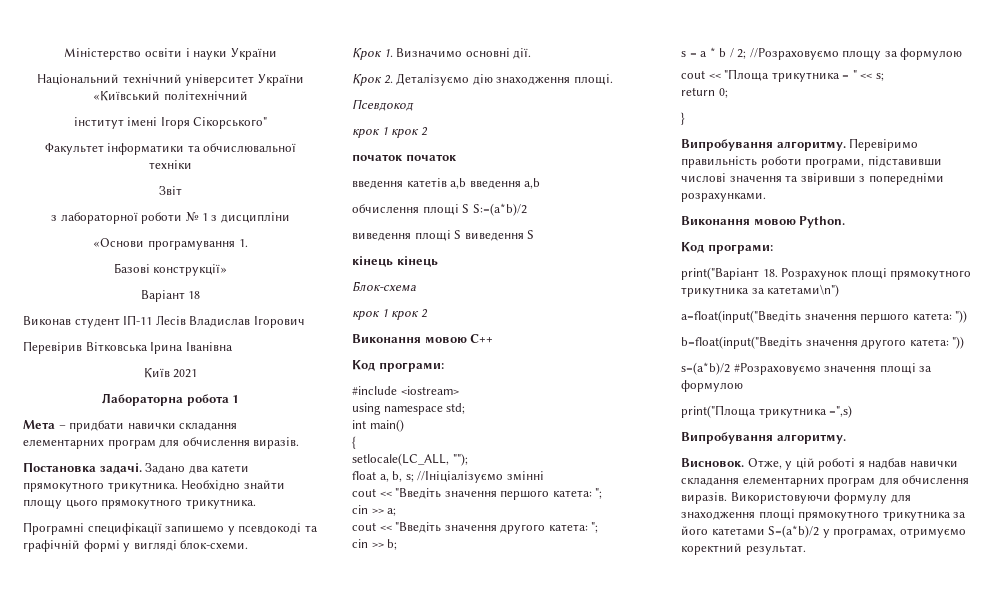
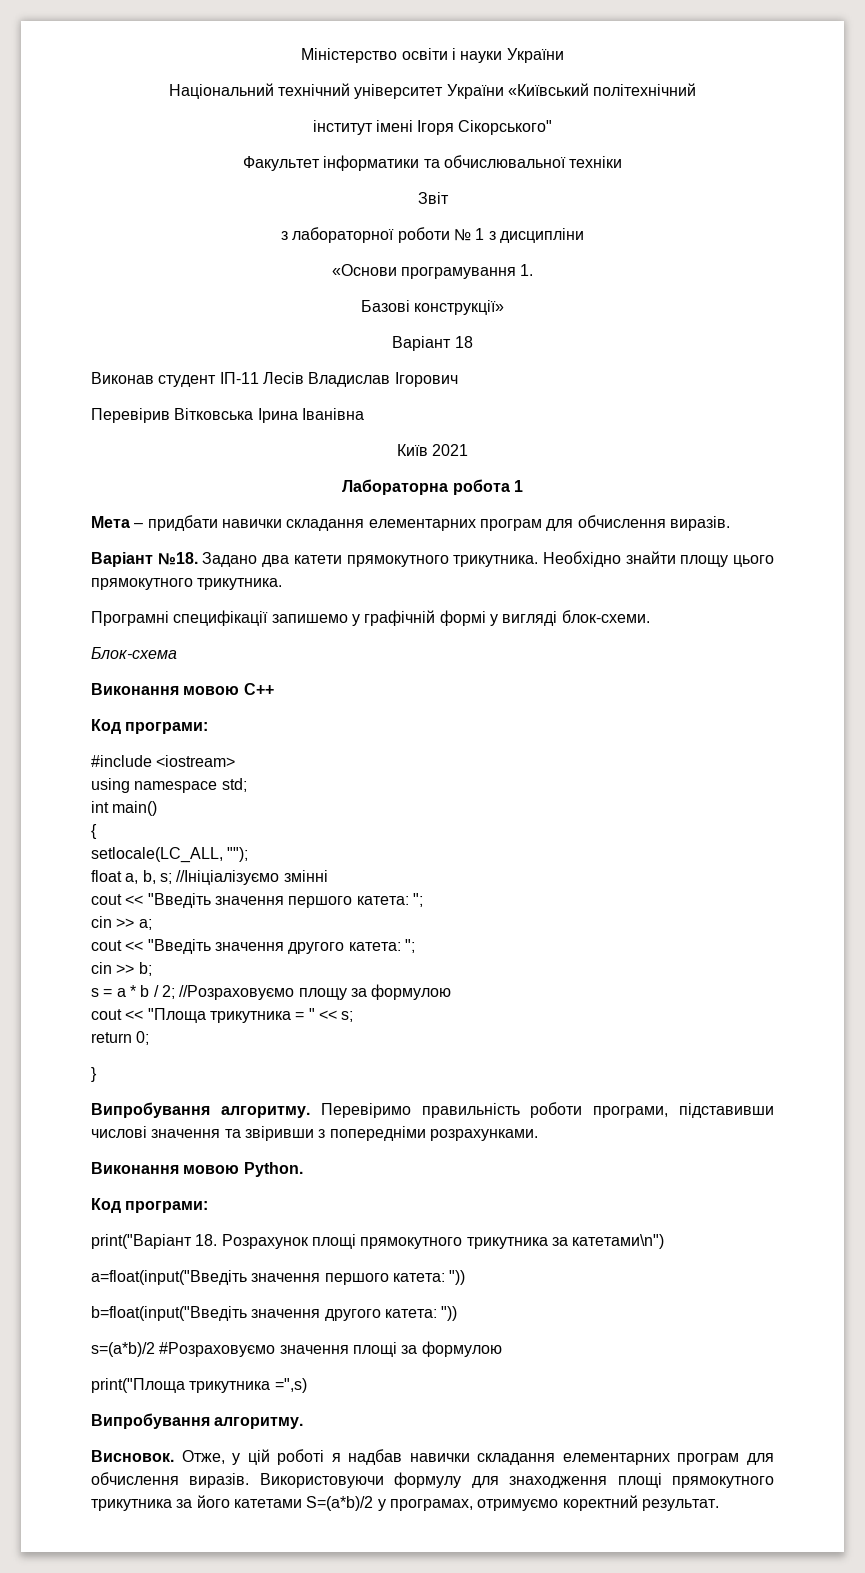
[23,462,142,474] Постановка задачі. -> [91,552,198,567] Варіант №18.
[238,523,318,534] псевдокоді та -> (360, 620) none
[352,48,532,60] [352,73,613,86] [352,99,414,111] [352,127,428,138] [352,154,456,161] [352,178,541,189] [352,203,527,216] [352,230,535,241] [352,256,438,267] [352,281,416,292] [352,309,428,320] Крок 1. Визначимо основні дії. // Крок 2. Деталізуємо дію знаходження площі. // Псевдокод // крок 1 крок 2 // початок початок // введення катетів a,b введення a,b // обчислення площі S S:=(a*b)/2 // виведення площі S виведення S // кінець кінець // Блок-схема // крок 1 крок 2 -> [91,647,177,659] Блок-схема

